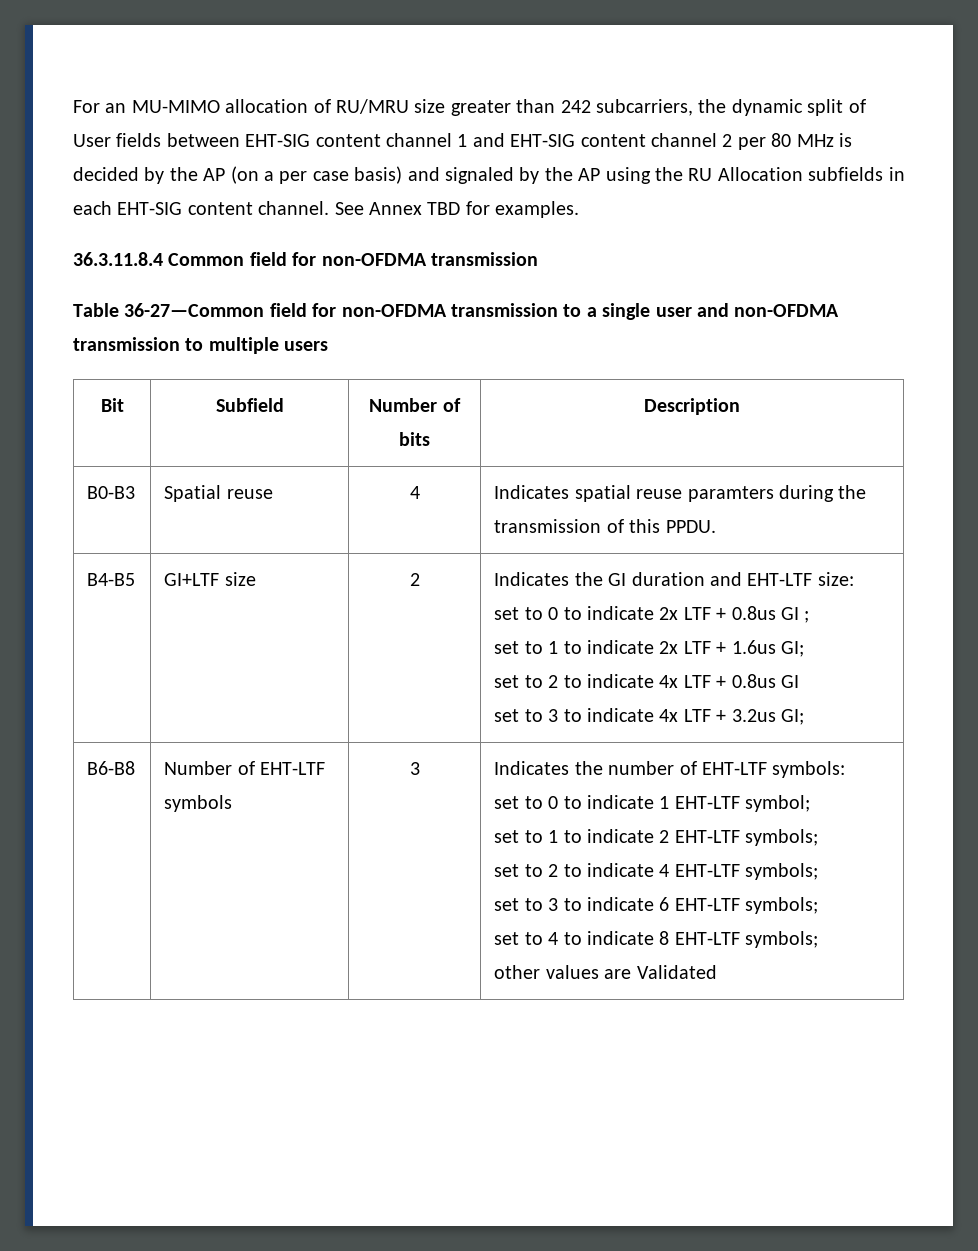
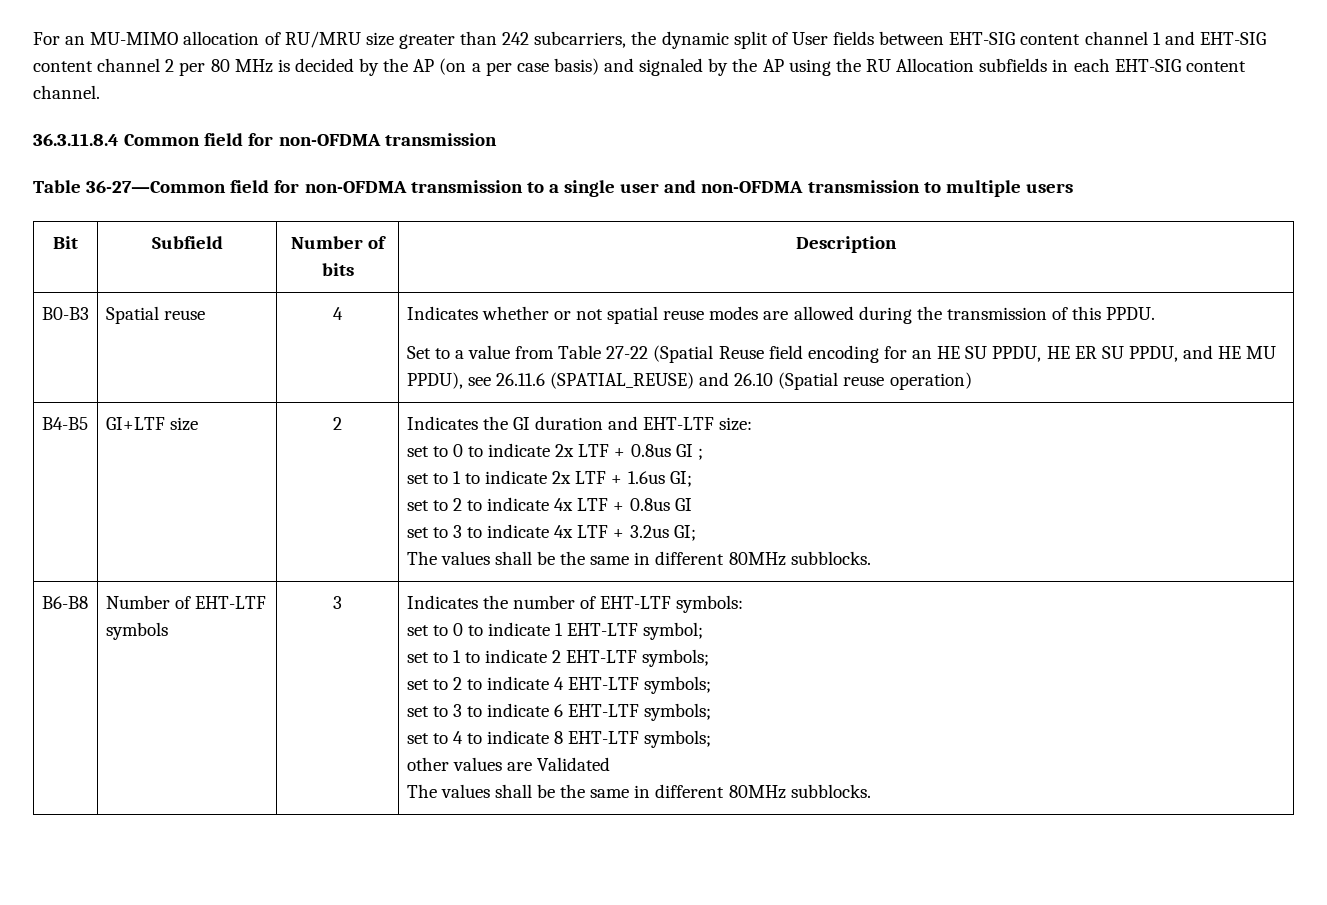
[334,201,580,218] See Annex TBD for examples. -> (100, 92) none
[574,485,774,502] spatial reuse paramters -> [481,306,854,324] whether or not spatial reuse modes are allowed
(716, 526) none -> [406,345,1277,363] [406,372,972,390] // Set to a value from Table 27-22 (Spatial Reuse field encoding for an HE SU PPDU, HE ER SU PPDU, and HE MU PPDU), see 26.11.6 (SPATIAL_REUSE) and 26.10 (Spatial reuse operation)
(804, 717) none -> [406,551,871,566] // The values shall be the same in different 80MHz subblocks.
(717, 972) none -> [406,784,871,799] // The values shall be the same in different 80MHz subblocks.

